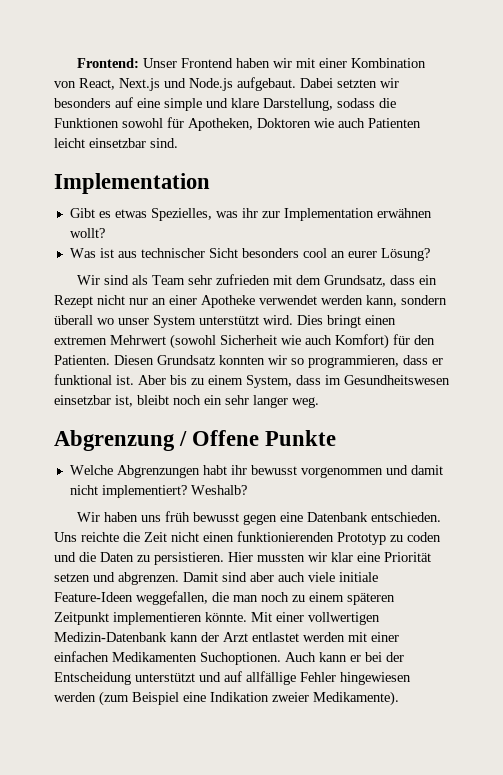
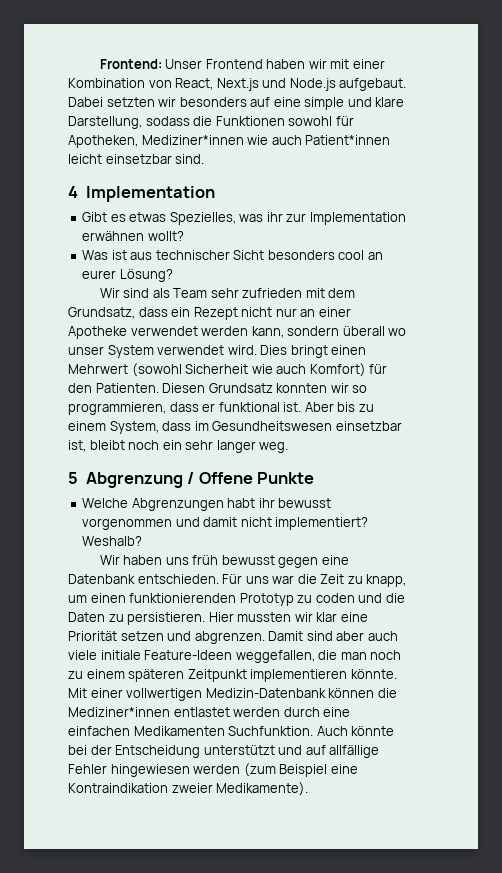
[257,118,421,128] Doktoren wie auch Patienten -> [141,135,391,145] Mediziner*innen wie auch Patient*innen
(178, 143) none -> [68,186,78,198] 4
[199,316,259,325] unterstützt -> [157,345,225,355] verwendet
[54,336,107,345] extremen -> (367, 350) none
(319, 402) none -> [68,472,78,484] 5
[54,532,199,542] Uns reichte die Zeit nicht -> [222,574,407,587] [68,595,87,603] Für uns war die Zeit zu knapp, um
[170,632,399,642] [54,651,361,665] kann der Arzt entlastet werden mit einer einfachen Medikamenten Suchoptionen. Auch kann er -> [328,688,397,698] [68,707,351,717] [68,726,395,736] können die Mediziner*innen entlastet werden durch eine einfachen Medikamenten Suchfunktion. Auch könnte
[210,692,269,702] Indikation -> [68,783,168,793] Kontraindikation

